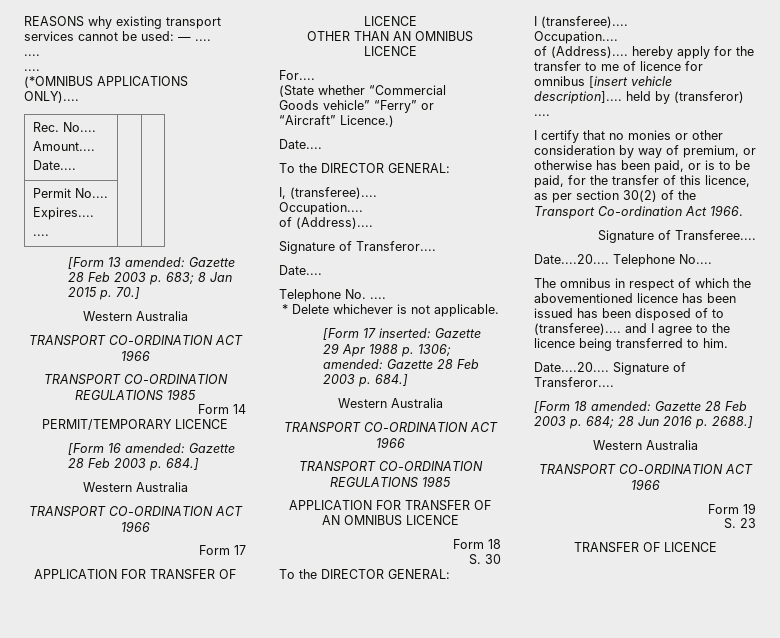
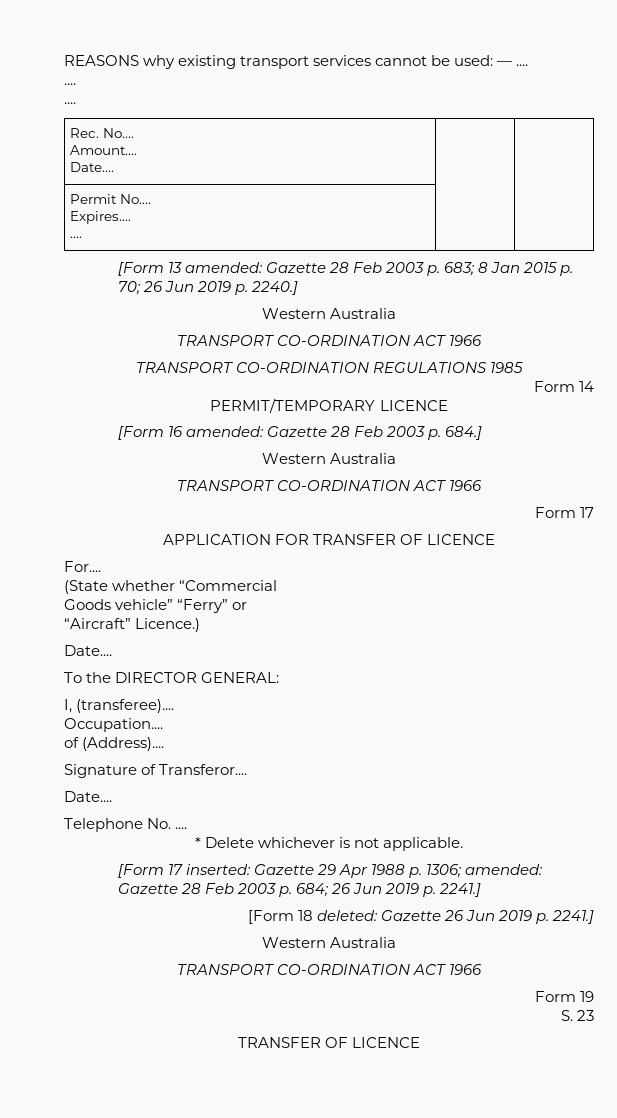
[24,76,188,88] [24,91,79,103] // (*OMNIBUS APPLICATIONS ONLY).... -> (76, 103) none
[116,287,141,299] 70.] -> [117,281,298,295] 70; 26 Jun 2019 p. 2240.]
[307,31,473,42] [363,46,417,56] // OTHER THAN AN OMNIBUS LICENCE -> (496, 539) none
[375,374,409,386] [337,398,443,408] [283,422,498,433] [375,437,405,448] [298,461,483,472] [330,476,451,488] [289,500,491,511] [321,515,459,526] [453,539,501,549] [469,554,501,565] [279,569,450,579] [534,16,628,28] [534,31,618,44] [534,46,754,59] [534,61,703,71] [534,76,672,88] [534,91,744,104] [534,114,550,116] [534,130,723,143] [534,145,756,158] [534,160,750,173] [534,175,750,188] [534,190,696,203] [534,205,743,219] [598,230,756,243] [534,254,712,267] [534,278,751,291] [534,293,736,303] [534,308,724,321] [534,323,730,336] [534,338,728,351] [534,362,686,375] [534,377,614,387] [534,401,747,413] [534,416,753,429] 684.] // Western Australia // TRANSPORT CO-ORDINATION ACT 1966 // TRANSPORT CO-ORDINATION REGULATIONS 1985 // APPLICATION FOR TRANSFER OF AN OMNIBUS LICENCE // Form 18 // S. 30 // To the DIRECTOR GENERAL: // I (transferee).... // Occupation.... // of (Address).... hereby apply for the transfer to me of licence for omnibus [insert vehicle description].... held by (transferor) .... // I certify that no monies or other consideration by way of premium, or otherwise has been paid, or is to be paid, for the transfer of this licence, as per section 30(2) of the Transport Co-ordination Act 1966. // Signature of Transferee.... // Date....20.... Telephone No.... // The omnibus in respect of which the abovementioned licence has been issued has been disposed of to (transferee).... and I agree to the licence being transferred to him. // Date....20.... Signature of Transferor.... // [Form 18 amended: Gazette 28 Feb 2003 p. 684; 28 Jun 2016 p. 2688.] -> [295,883,482,897] [247,910,595,924] 684; 26 Jun 2019 p. 2241.] // [Form 18 deleted: Gazette 26 Jun 2019 p. 2241.]

